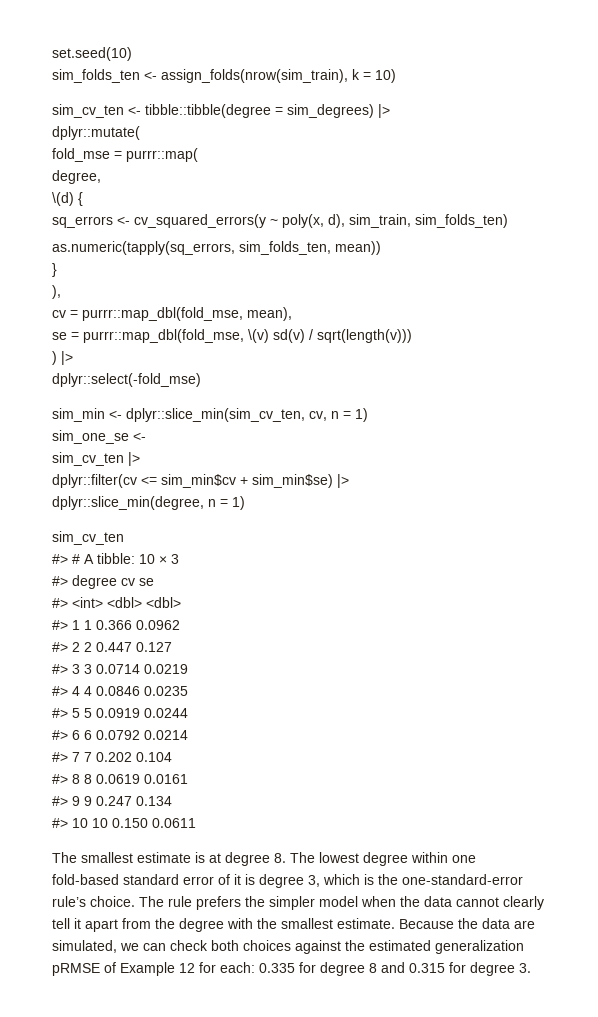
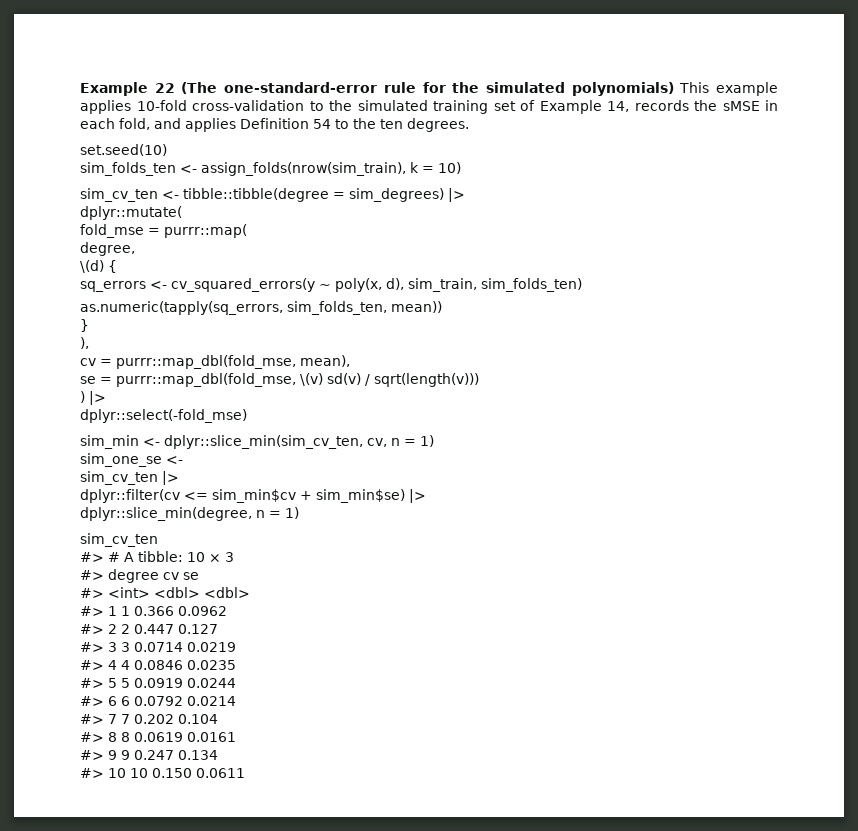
(52, 54) none -> [80,82,778,96] [80,100,778,114] [80,118,469,132] Example 22 (The one-standard-error rule for the simulated polynomials) This example applies 10-fold cross-validation to the simulated training set of Example 14, records the sMSE in each fold, and applies Definition 54 to the ten degrees. //
[52,852,476,866] [52,874,523,888] [52,896,544,910] [52,918,535,932] [52,940,524,954] [52,962,531,976] // The smallest estimate is at degree 8. The lowest degree within one fold-based standard error of it is degree 3, which is the one-standard-error rule’s choice. The rule prefers the simpler model when the data cannot clearly tell it apart from the degree with the smallest estimate. Because the data are simulated, we can check both choices against the estimated generalization pRMSE of Example 12 for each: 0.335 for degree 8 and 0.315 for degree 3. -> (245, 773) none

